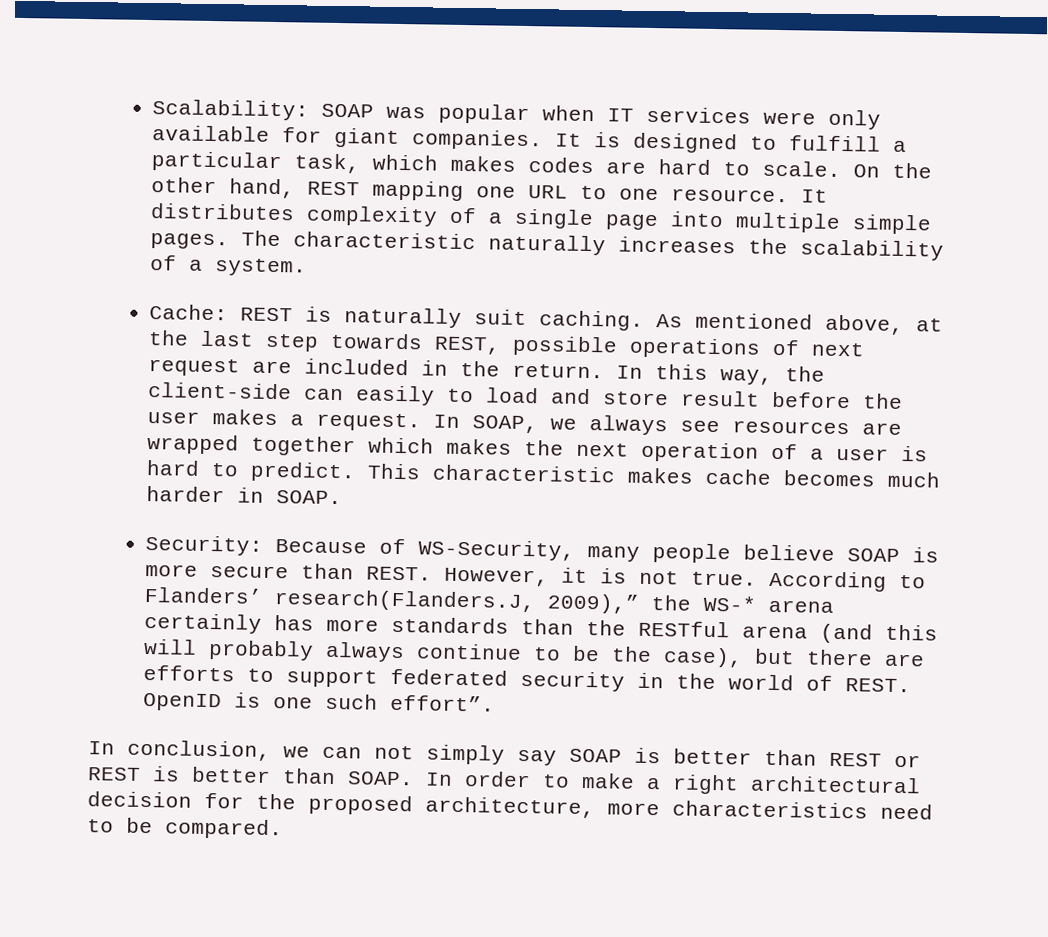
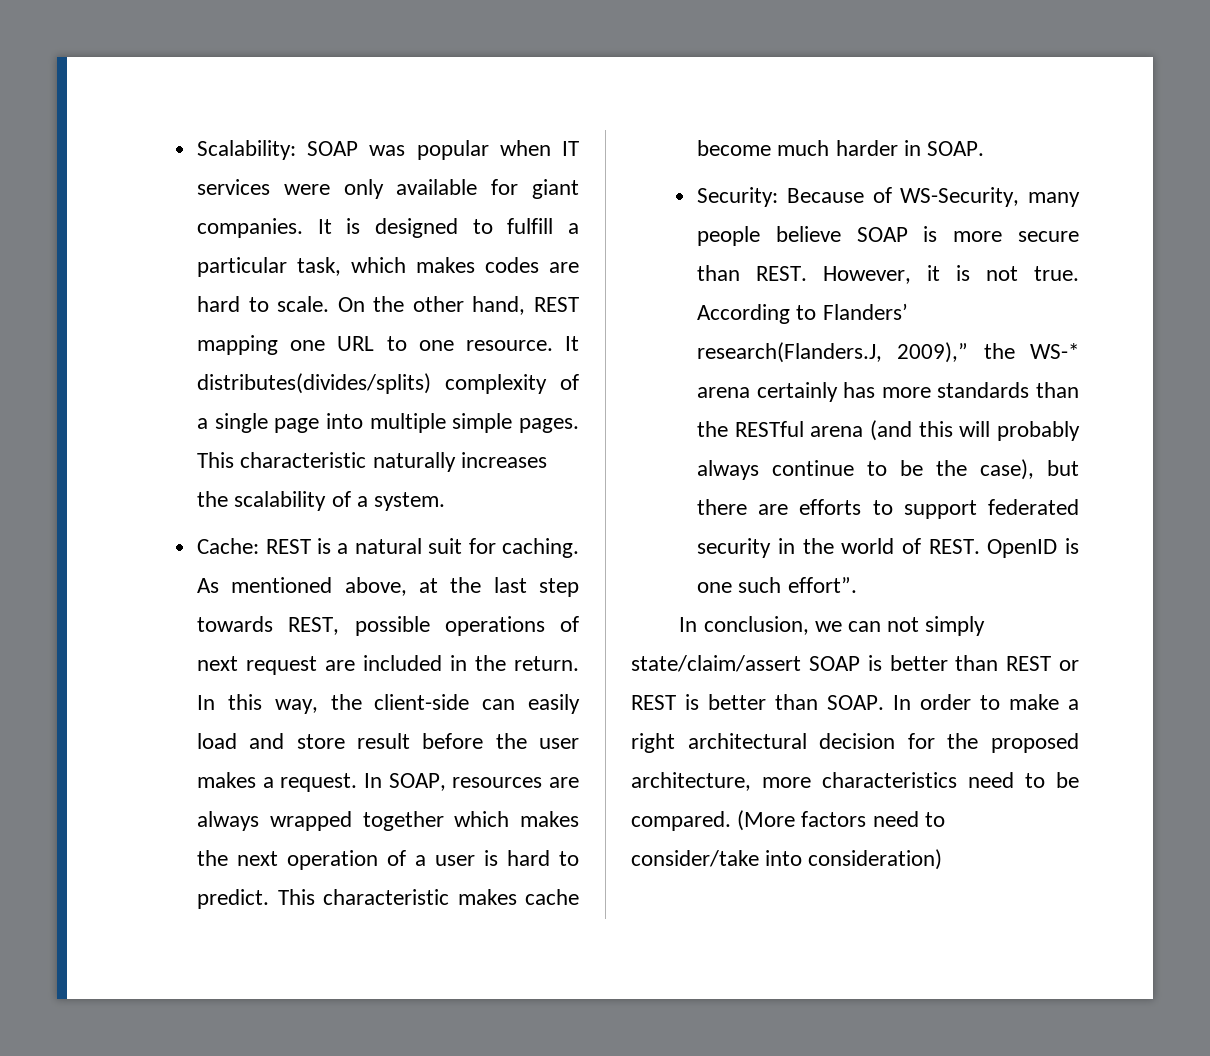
[150,203,296,221] distributes -> [197,373,432,394] distributes(divides/splits)
[241,230,282,247] The -> [197,452,235,468] This
[344,307,528,329] naturally suit -> [337,538,496,554] a natural suit for
[447,388,475,403] to -> (580, 704) none
[550,415,721,436] we always see -> (446, 782) none
(903, 429) none -> [197,811,260,831] always
[783,470,876,487] becomes -> [697,140,772,156] become
[517,749,557,766] say -> [631,655,801,672] state/claim/assert
(283, 829) none -> [737,810,945,831] [631,849,943,870] (More factors need to consider/take into consideration)

